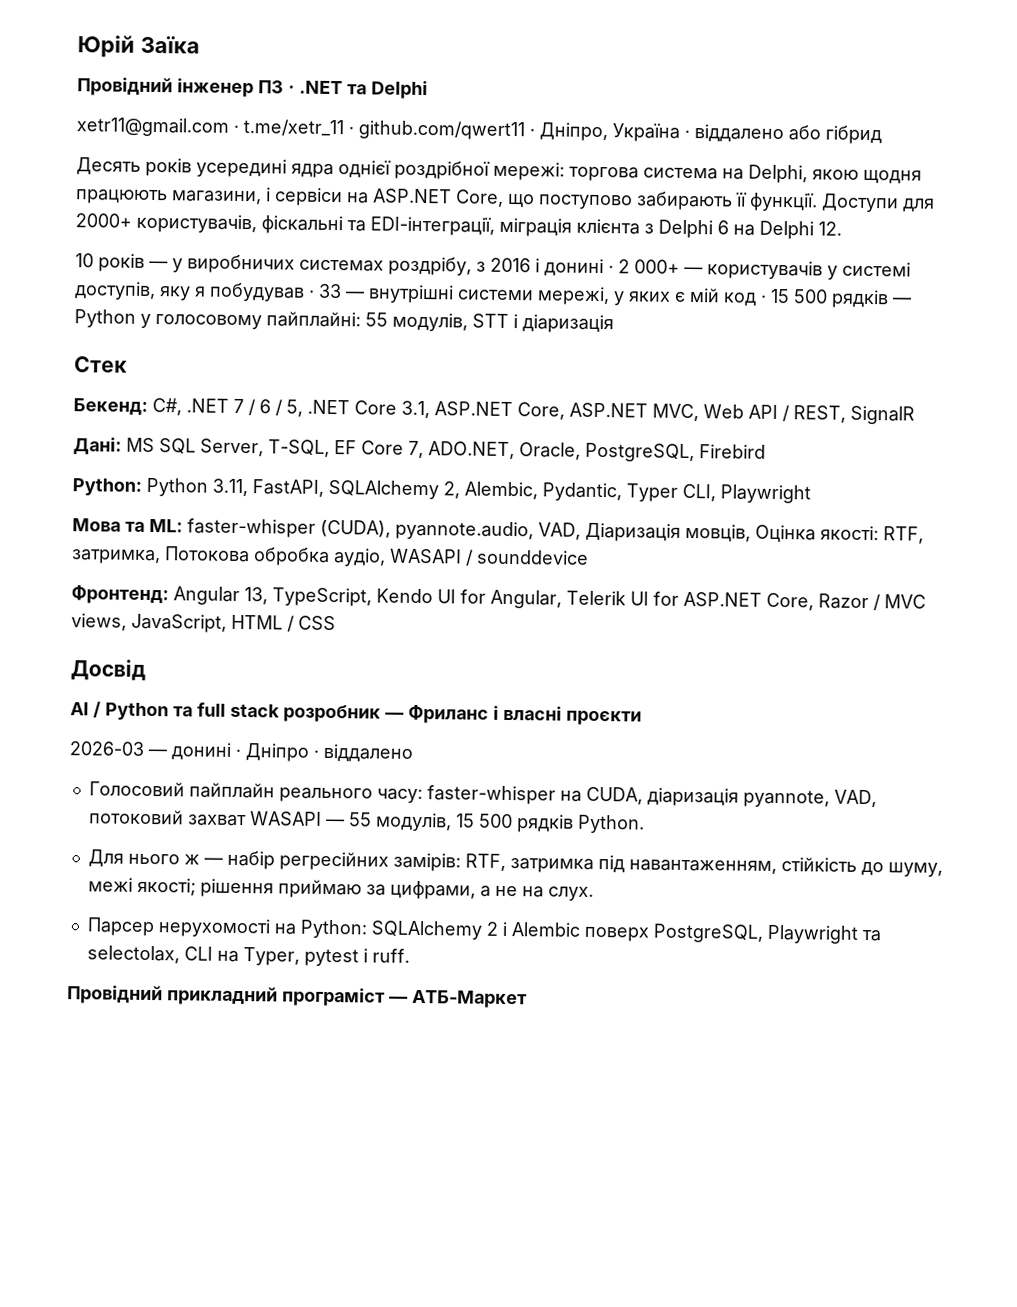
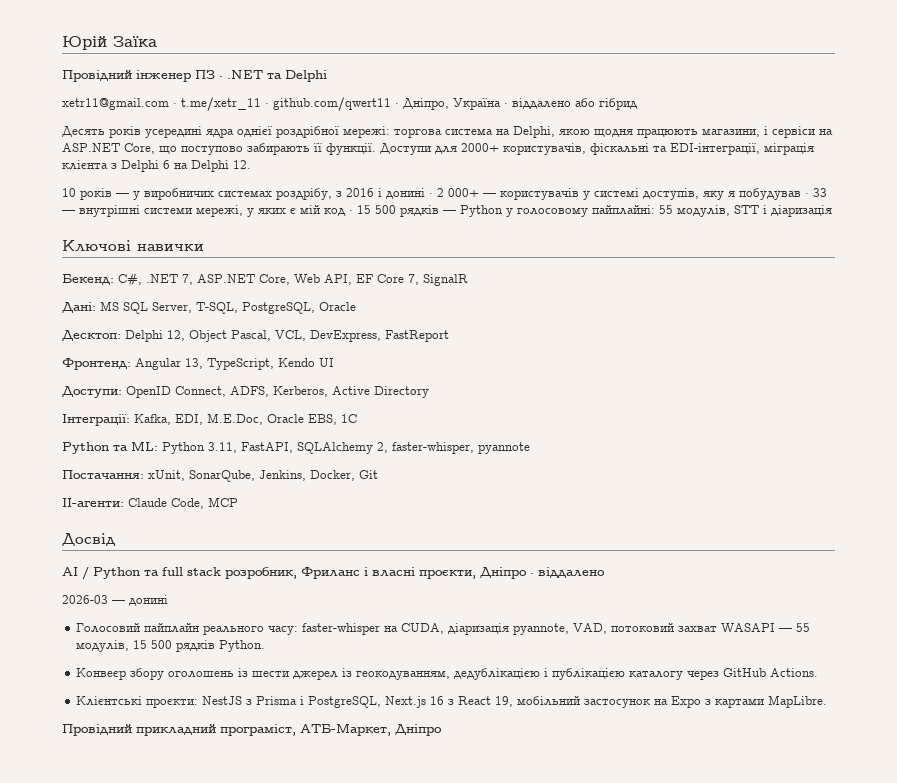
[74,356,128,373] Стек -> [62,240,204,252] Ключові навички
[233,398,846,423] 7 / 6 / 5, .NET Core 3.1, ASP.NET Core, ASP.NET MVC, Web API / REST, -> [182,274,419,285] 7, ASP.NET Core, Web API, EF Core 7,
[334,440,766,463] [72,477,811,504] [72,518,924,544] [71,546,589,567] EF Core 7, ADO.NET, Oracle, PostgreSQL, Firebird // Python: Python 3.11, FastAPI, SQLAlchemy 2, Alembic, Pydantic, Typer CLI, Playwright // Мова та ML: faster-whisper (CUDA), pyannote.audio, VAD, Діаризація мовців, Оцінка якості: RTF, затримка, Потокова обробка аудіо, WASAPI / sounddevice -> [242,302,356,314] [62,330,449,342] PostgreSQL, Oracle // Десктоп: Delphi 12, Object Pascal, VCL, DevExpress, FastReport
[460,589,926,611] [71,613,336,633] for Angular, Telerik UI for ASP.NET Core, Razor / MVC views, JavaScript, HTML / CSS -> [62,386,429,398] [62,413,357,426] [62,441,530,454] [62,470,378,482] [62,497,238,509] // Доступи: OpenID Connect, ADFS, Kerberos, Active Directory // Інтеграції: Kafka, EDI, M.E.Doc, Oracle EBS, 1С // Python та ML: Python 3.11, FastAPI, SQLAlchemy 2, faster-whisper, pyannote // Постачання: xUnit, SonarQube, Jenkins, Docker, Git // ІІ-агенти: Claude Code, MCP
[283,704,404,723] розробник — -> [225,567,297,579] розробник,
[566,710,642,726] проєкти -> [419,567,605,579] проєкти, Дніпро · віддалено
[235,743,413,762] · Дніпро · віддалено -> (168, 600) none
[87,849,943,877] [87,877,594,901] [86,917,881,944] [86,945,410,967] Для нього ж — набір регресійних замірів: RTF, затримка під навантаженням, стійкість до шуму, межі якості; рішення приймаю за цифрами, а не на слух. // Парсер нерухомості на Python: SQLAlchemy 2 і Alembic поверх PostgreSQL, Playwright та selectolax, CLI на Typer, pytest і ruff. -> [76,668,819,680] [76,695,828,708] Конвеєр збору оголошень із шести джерел із геокодуванням, дедублікацією і публікацією каталогу через GitHub Actions. // Клієнтські проєкти: NestJS з Prisma і PostgreSQL, Next.js 16 з React 19, мобільний застосунок на Expo з картами MapLibre.
[282,987,527,1009] програміст — АТБ-Маркет -> [220,723,442,736] програміст, АТБ-Маркет, Дніпро

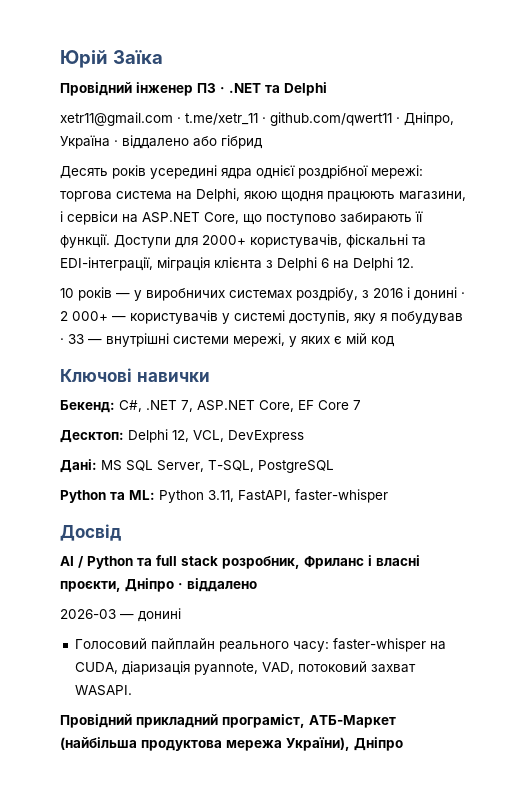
[349,205,832,217] · 15 500 рядків — Python у голосовому пайплайні: 55 модулів, STT і діаризація -> (395, 341) none
[294,274,468,286] Web API, EF Core 7, SignalR -> [298,400,361,410] [60,429,304,443] EF Core 7 // Десктоп: Delphi 12, VCL, DevExpress
[242,302,356,314] [62,330,449,342] [62,358,334,370] [62,386,429,398] [62,413,357,426] PostgreSQL, Oracle // Десктоп: Delphi 12, Object Pascal, VCL, DevExpress, FastReport // Фронтенд: Angular 13, TypeScript, Kendo UI // Доступи: OpenID Connect, ADFS, Kerberos, Active Directory // Інтеграції: Kafka, EDI, M.E.Doc, Oracle EBS, 1С -> [258,460,334,473] PostgreSQL
[297,442,530,454] [62,470,378,482] [62,497,238,509] SQLAlchemy 2, faster-whisper, pyannote // Постачання: xUnit, SonarQube, Jenkins, Docker, Git // ІІ-агенти: Claude Code, MCP -> [295,489,388,503] faster-whisper
[721,623,811,632] [76,640,266,652] [76,668,819,680] [76,695,828,708] [62,723,391,736] WASAPI — 55 модулів, 15 500 рядків Python. // Конвеєр збору оголошень із шести джерел із геокодуванням, дедублікацією і публікацією каталогу через GitHub Actions. // Клієнтські проєкти: NestJS з Prisma і PostgreSQL, Next.js 16 з React 19, мобільний застосунок на Expo з картами MapLibre. // Провідний прикладний програміст, АТБ-Маркет, -> [74,685,132,696] [60,714,396,728] [60,737,350,751] WASAPI. // Провідний прикладний програміст, АТБ-Маркет (найбільша продуктова мережа України),

